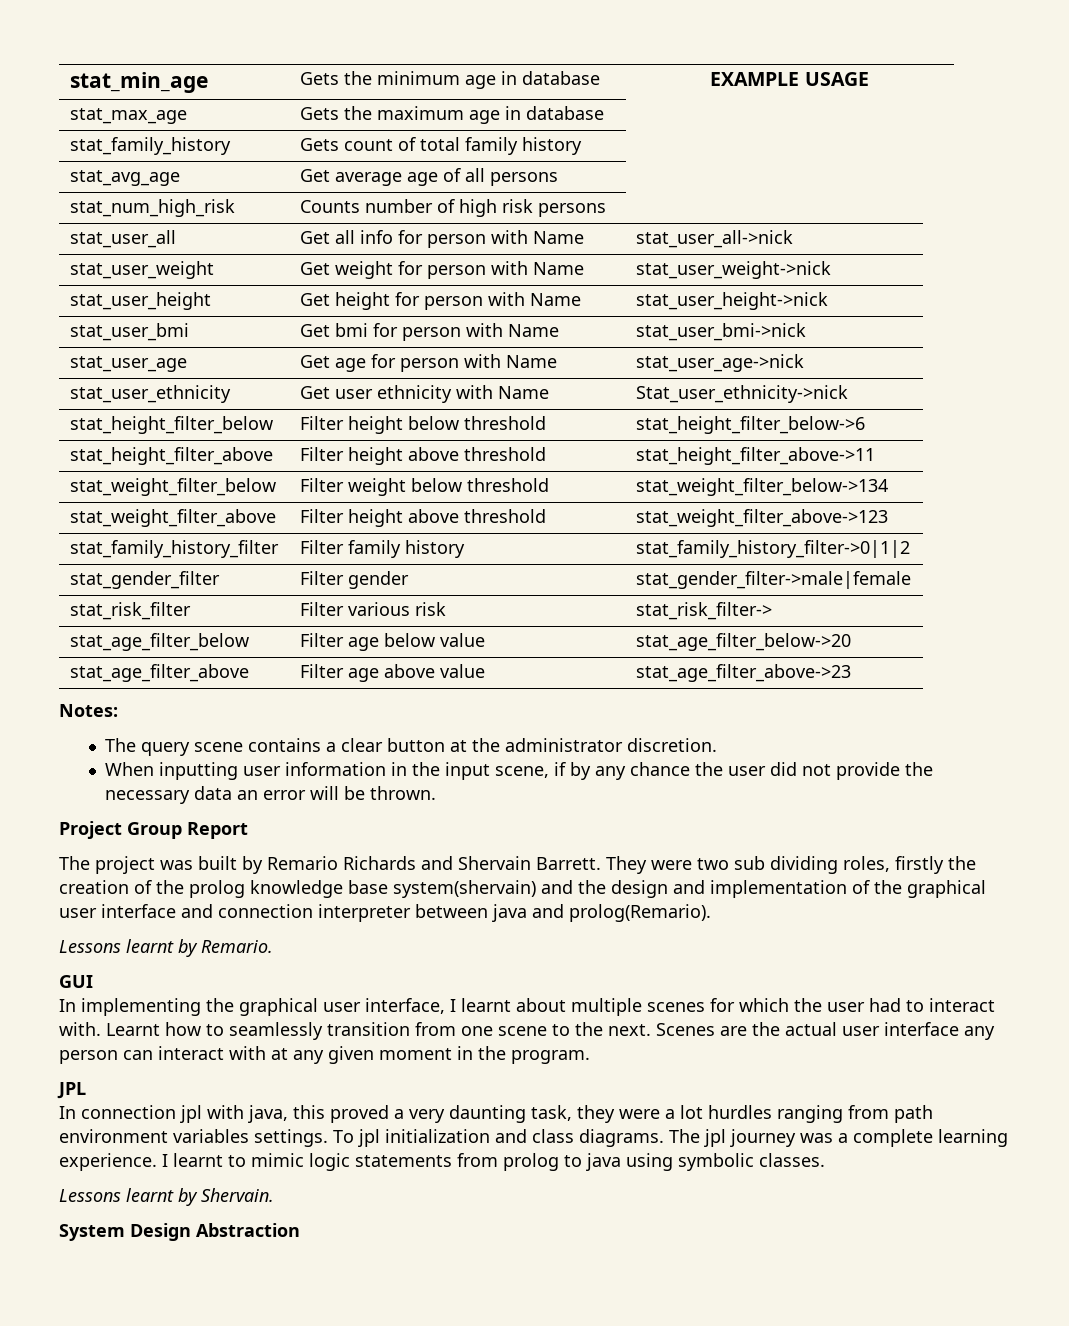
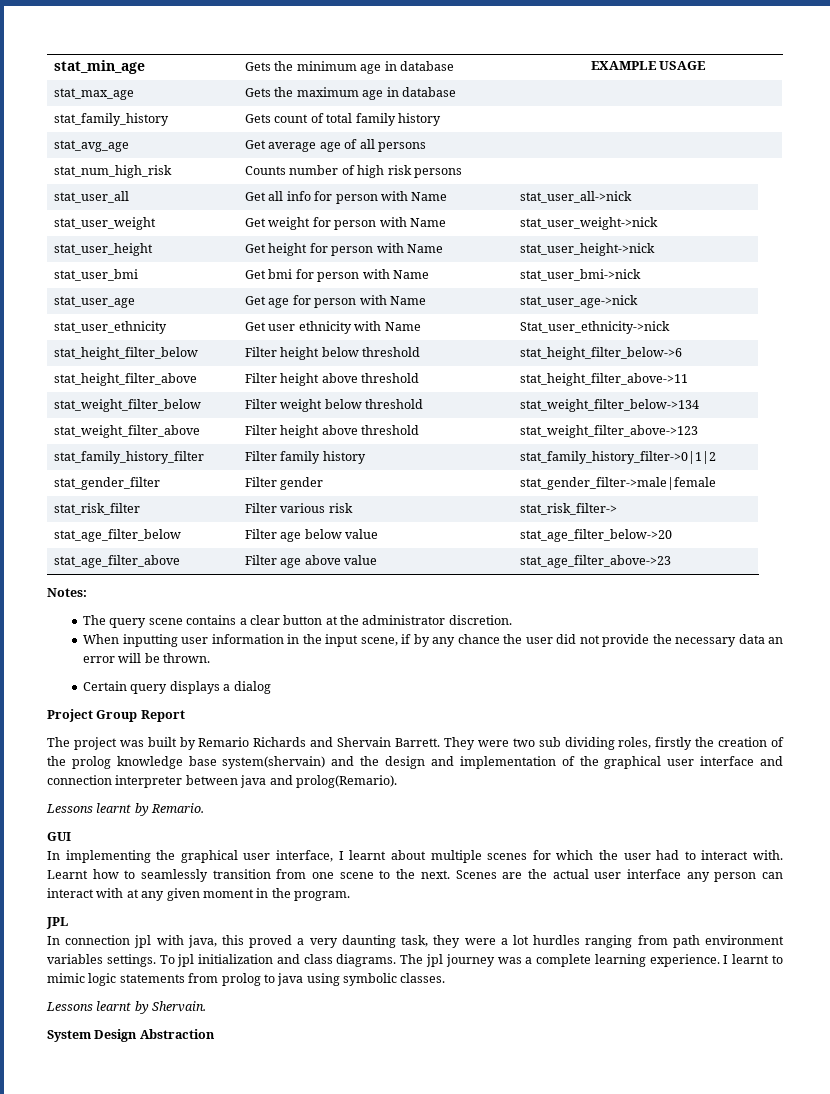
(437, 793) none -> [83,681,271,694] // Certain query displays a dialog

